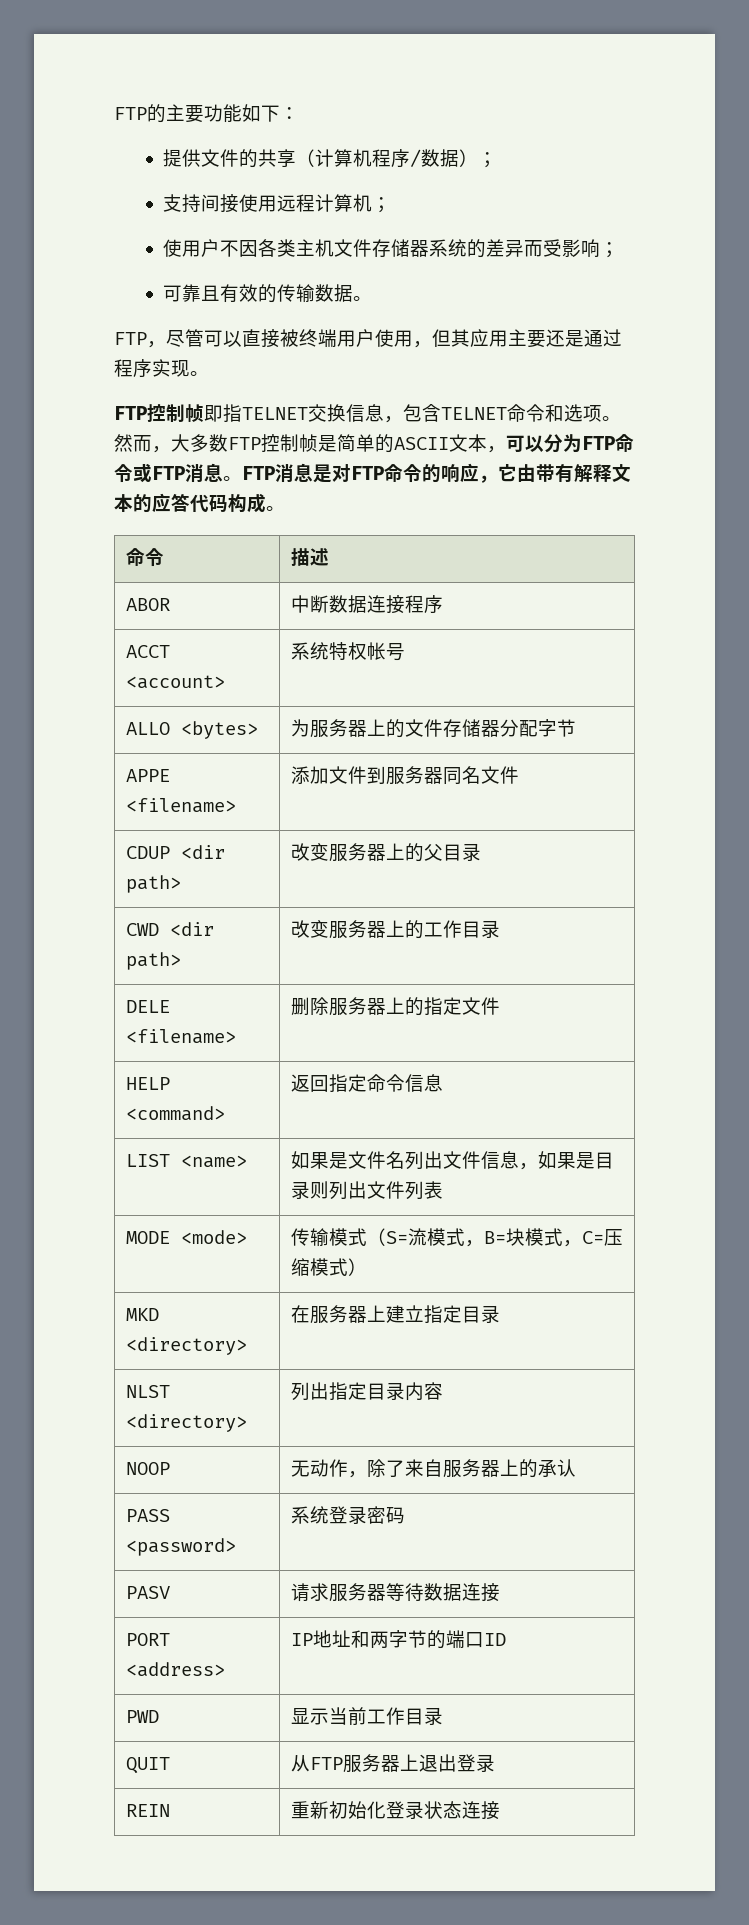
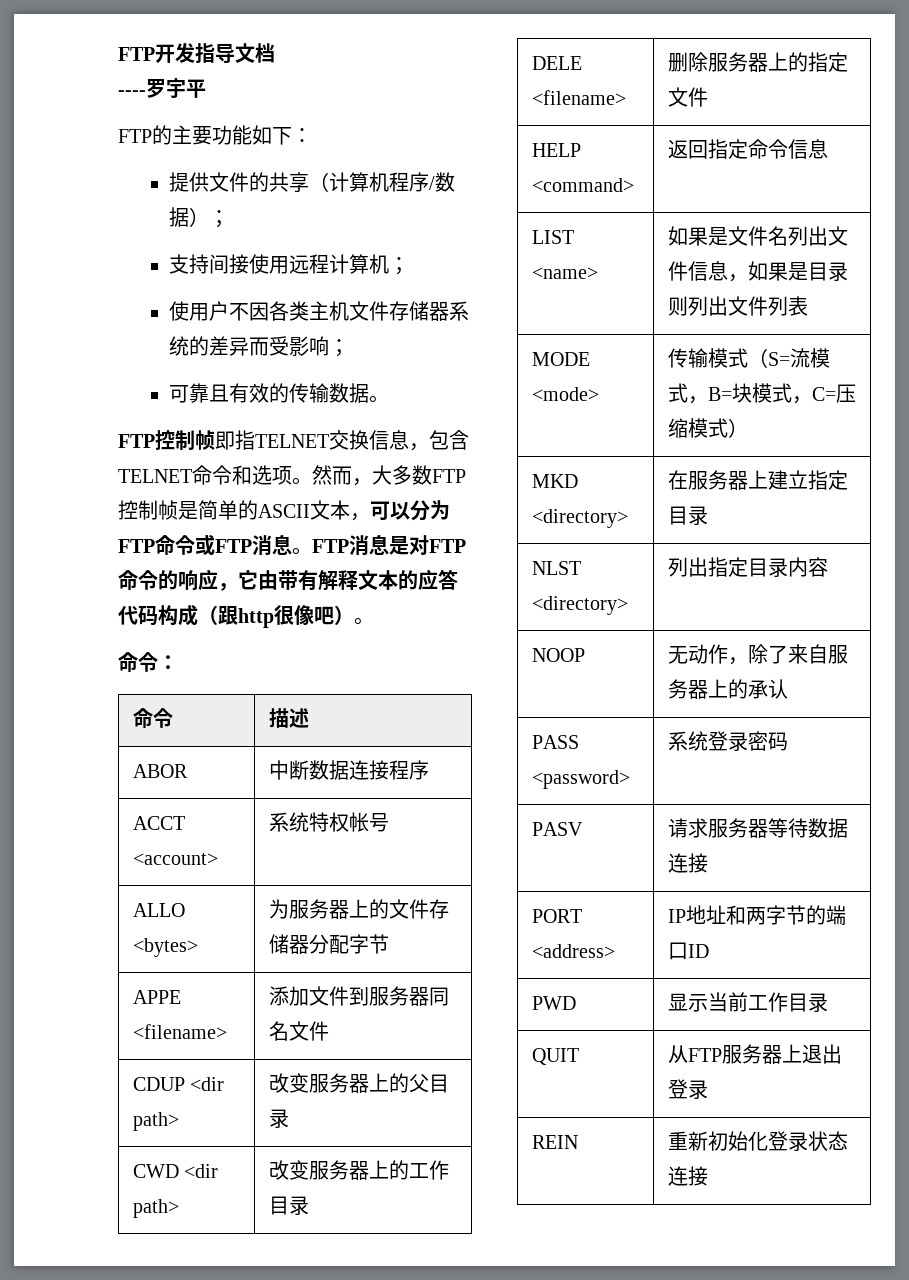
[114,107,147,120] FTP -> [118,43,275,63] [118,78,206,98] [118,129,152,143] FTP开发指导文档 // ----罗宇平 // FTP
[114,329,622,348] [114,359,209,378] // FTP，尽管可以直接被终端用户使用，但其应用主要还是通过程序实现。 -> (390, 399) none
[266,506,285,511] 。 -> [198,605,374,628] [118,652,178,672] （跟http很像吧）。 // 命令：

